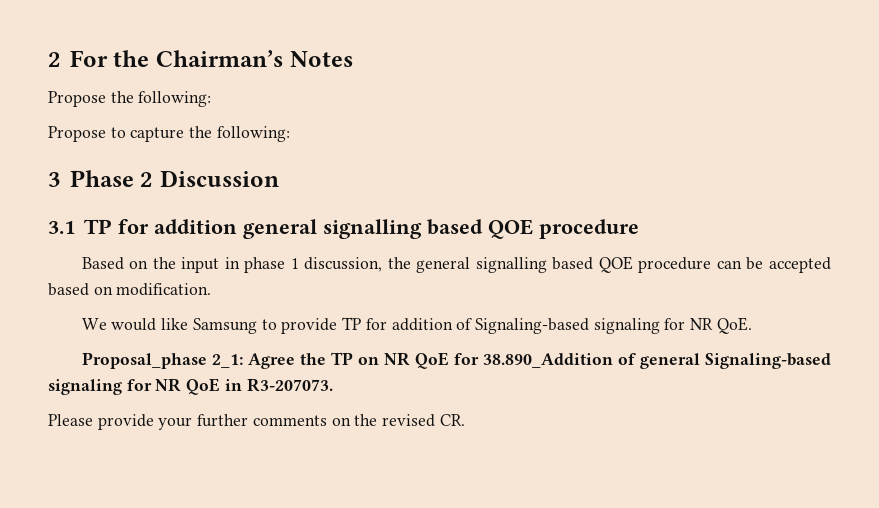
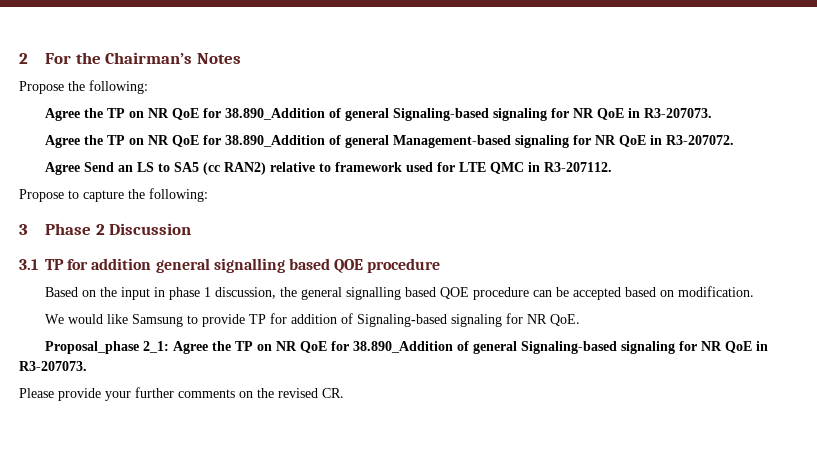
(212, 99) none -> [45,108,713,121] [45,135,735,148] [45,162,613,175] // Agree the TP on NR QoE for 38.890_Addition of general Signaling-based signaling for NR QoE in R3-207073. // Agree the TP on NR QoE for 38.890_Addition of general Management-based signaling for NR QoE in R3-207072. // Agree Send an LS to SA5 (cc RAN2) relative to framework used for LTE QMC in R3-207112.

